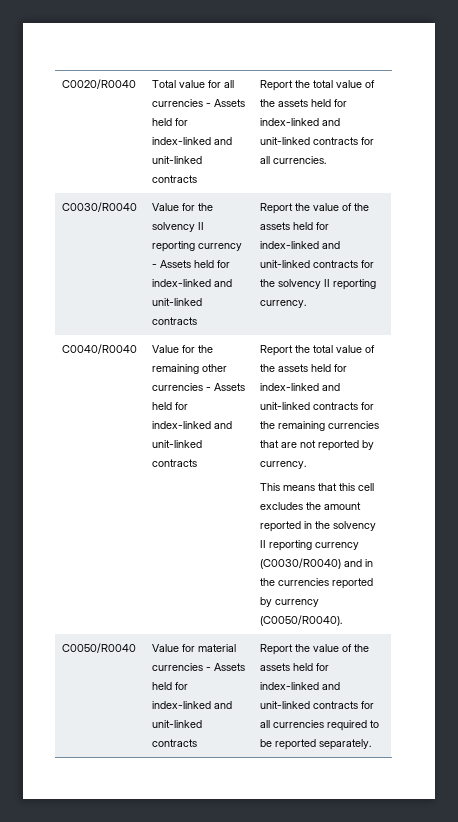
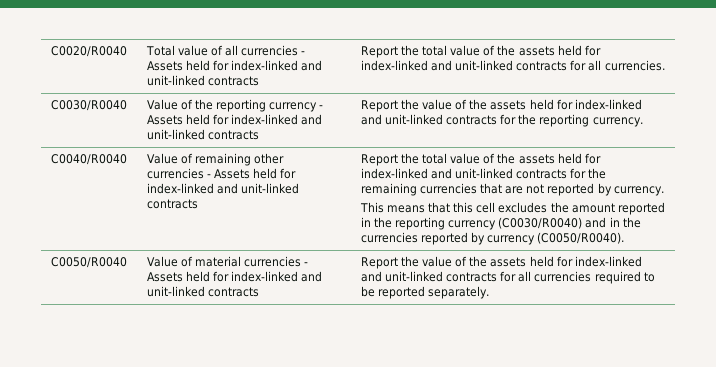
[208,80,222,88] for -> [211,45,224,56] of
[182,203,214,211] [152,222,205,232] for the solvency II -> [180,99,214,110] of the
[278,279,331,289] solvency II -> (537, 119) none
[182,345,214,353] for the -> [180,153,193,164] of
[333,521,377,531] [260,540,267,548] solvency II -> (392, 222) none
[182,644,196,652] for -> [180,256,193,267] of

